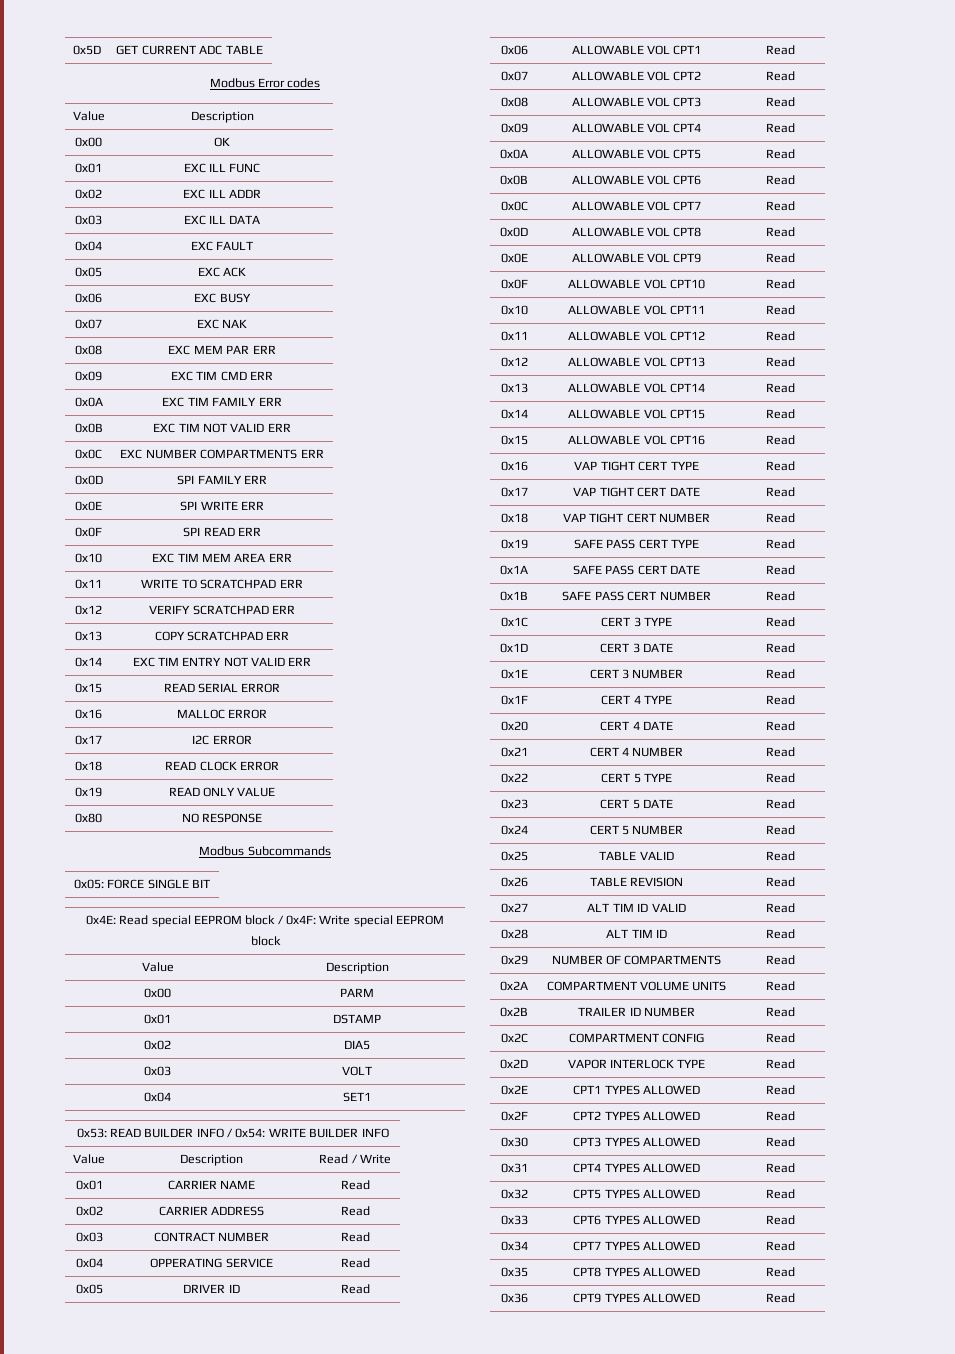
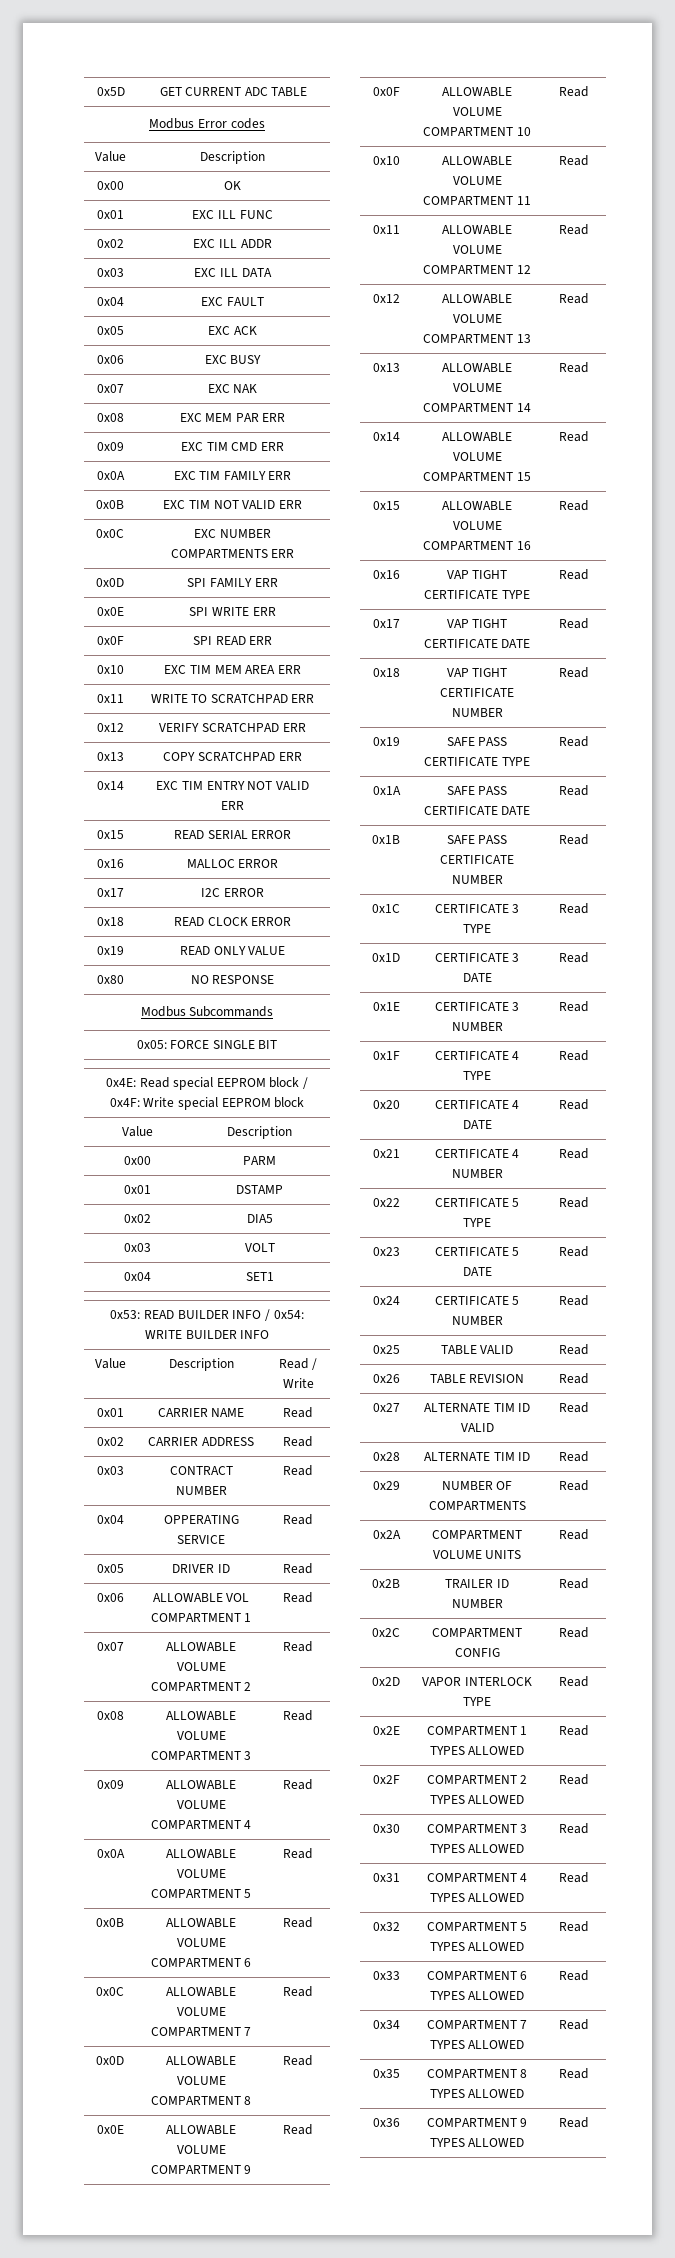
[673,45,702,55] CPT1 -> [150,1613,252,1622] COMPARTMENT 1
[647,71,702,81] VOL CPT2 -> [176,1662,226,1671] [150,1682,252,1691] VOLUME COMPARTMENT 2
[647,97,702,107] VOL CPT3 -> [176,1731,226,1740] [150,1751,252,1760] VOLUME COMPARTMENT 3
[647,123,702,133] VOL CPT4 -> [176,1800,226,1809] [150,1820,252,1829] VOLUME COMPARTMENT 4
[647,149,702,159] VOL CPT5 -> [176,1869,226,1878] [150,1889,252,1898] VOLUME COMPARTMENT 5
[647,175,702,185] VOL CPT6 -> [176,1938,226,1947] [150,1958,252,1967] VOLUME COMPARTMENT 6
[647,201,702,211] VOL CPT7 -> [176,2007,226,2016] [150,2027,252,2036] VOLUME COMPARTMENT 7
[647,227,702,237] VOL CPT8 -> [176,2076,226,2085] [150,2096,252,2105] VOLUME COMPARTMENT 8
[647,253,702,263] VOL CPT9 -> [176,2145,226,2154] [150,2165,252,2174] VOLUME COMPARTMENT 9
[643,279,705,289] VOL CPT10 -> [452,107,502,116] [423,127,531,136] VOLUME COMPARTMENT 10
[643,305,705,315] VOL CPT11 -> [452,176,502,185] [423,196,531,205] VOLUME COMPARTMENT 11
[643,331,705,341] VOL CPT12 -> [452,245,502,254] [423,265,531,274] VOLUME COMPARTMENT 12
[643,357,705,367] VOL CPT13 -> [452,314,502,323] [423,334,531,343] VOLUME COMPARTMENT 13
[643,383,705,393] VOL CPT14 -> [452,383,502,392] [423,403,531,412] VOLUME COMPARTMENT 14
[643,409,705,419] VOL CPT15 -> [452,452,502,461] [423,472,531,481] VOLUME COMPARTMENT 15
[643,435,705,445] VOL CPT16 -> [452,521,502,530] [423,541,531,550] VOLUME COMPARTMENT 16
[638,461,668,471] CERT -> [424,590,499,599] CERTIFICATE
[637,487,667,497] CERT -> [423,639,498,648] CERTIFICATE
[626,513,656,523] CERT -> [440,688,514,697] CERTIFICATE
[638,539,668,549] CERT -> [424,757,499,766] CERTIFICATE
[637,565,667,575] CERT -> [423,806,498,815] CERTIFICATE
[627,591,657,601] CERT -> [440,855,514,864] CERTIFICATE
[601,617,631,627] CERT -> [434,904,509,913] CERTIFICATE
[600,643,630,653] CERT -> [434,953,509,962] CERTIFICATE
[589,669,619,679] CERT -> [434,1002,509,1011] CERTIFICATE
[601,695,631,705] CERT -> [434,1051,509,1060] CERTIFICATE
[600,721,630,731] CERT -> [434,1100,509,1109] CERTIFICATE
[589,747,619,757] CERT -> [434,1149,509,1158] CERTIFICATE
[601,773,631,783] CERT -> [434,1198,509,1207] CERTIFICATE
[600,799,630,809] CERT -> [434,1247,509,1256] CERTIFICATE
[589,825,619,835] CERT -> [434,1296,509,1305] CERTIFICATE
[587,903,610,912] ALT -> [423,1403,490,1412] ALTERNATE
[606,929,629,938] ALT -> [423,1452,490,1461] ALTERNATE
[573,1085,602,1095] CPT1 -> [426,1726,528,1735] COMPARTMENT 1
[573,1111,602,1121] CPT2 -> [426,1775,528,1784] COMPARTMENT 2
[573,1137,602,1147] CPT3 -> [426,1824,528,1833] COMPARTMENT 3
[573,1163,602,1173] CPT4 -> [426,1873,528,1882] COMPARTMENT 4
[573,1189,602,1199] CPT5 -> [426,1922,528,1931] COMPARTMENT 5
[573,1215,602,1225] CPT6 -> [426,1971,528,1980] COMPARTMENT 6
[573,1241,602,1251] CPT7 -> [426,2020,528,2029] COMPARTMENT 7
[573,1267,602,1277] CPT8 -> [426,2069,528,2078] COMPARTMENT 8
[573,1293,602,1303] CPT9 -> [426,2118,528,2127] COMPARTMENT 9

